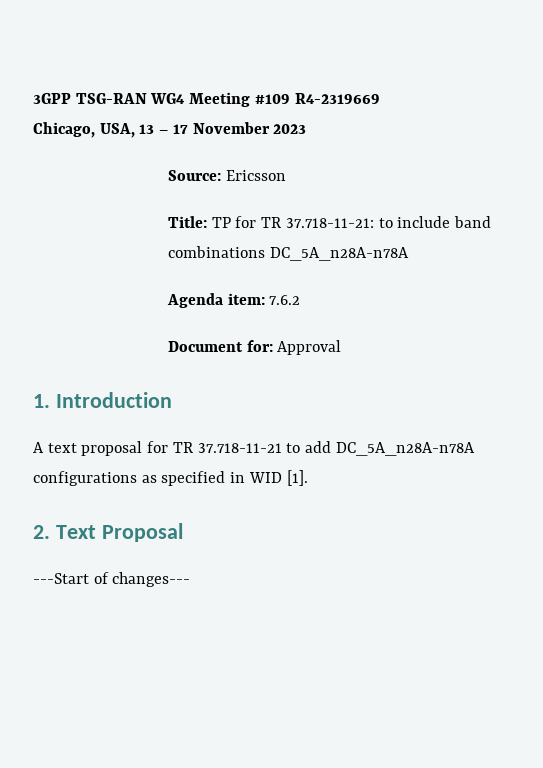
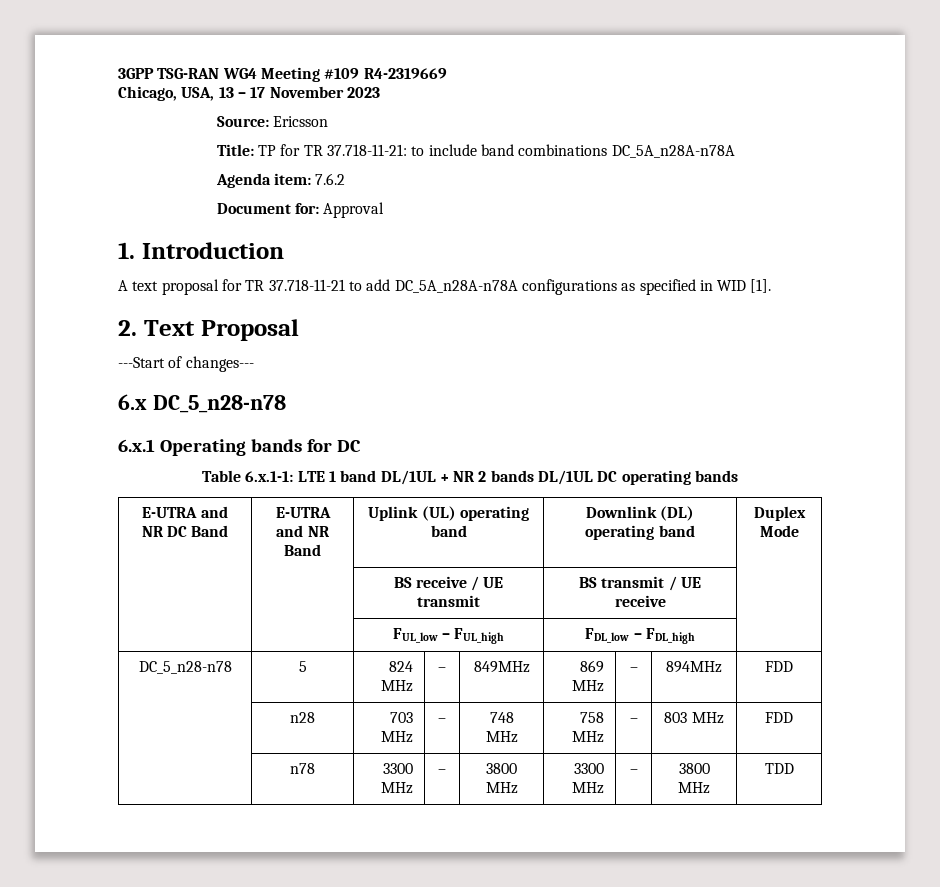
(191, 579) none -> [118,394,286,413] [118,439,361,456] [201,470,739,485] [142,506,228,518] [141,525,229,537] [275,507,331,518] [276,525,330,537] [284,544,321,556] [368,506,529,521] [430,525,467,537] [585,506,695,521] [585,525,695,540] [753,506,806,521] [759,525,799,537] [393,576,504,591] [417,595,480,607] [579,576,701,591] [614,595,666,607] [392,628,505,644] [585,628,695,644] [138,661,232,674] [298,661,307,672] [388,661,413,672] [380,680,413,692] [438,667,446,672] [473,661,530,673] [579,660,604,673] [571,680,604,692] [629,667,638,672] [666,661,722,673] [765,661,793,672] [290,712,315,723] [389,712,413,723] [380,731,413,743] [438,718,446,723] [489,712,514,723] [485,731,518,743] [579,712,604,723] [571,731,604,743] [629,718,638,723] [664,712,724,724] [765,712,793,723] [290,763,315,774] [382,763,413,774] [380,782,413,794] [438,769,446,774] [486,763,517,774] [485,782,518,794] [573,763,604,774] [571,782,604,794] [629,769,638,774] [678,763,710,774] [678,782,710,794] [764,763,794,774] // 6.x DC_5_n28-n78 // 6.x.1 Operating bands for DC // Table 6.x.1-1: LTE 1 band DL/1UL + NR 2 bands DL/1UL DC operating bands // E-UTRA and NR DC Band | E-UTRA and NR Band | Uplink (UL) operating band | Downlink (DL) operating band | Duplex Mode // | | BS receive / UE transmit | BS transmit / UE receive | // | | FUL_low – FUL_high | FDL_low – FDL_high | // DC_5_n28-n78 | 5 | 824 MHz | – | 849MHz | 869 MHz | – | 894MHz | FDD // | n28 | 703 MHz | – | 748 MHz | 758 MHz | – | 803 MHz | FDD // | n78 | 3300 MHz | – | 3800 MHz | 3300 MHz | – | 3800 MHz | TDD

